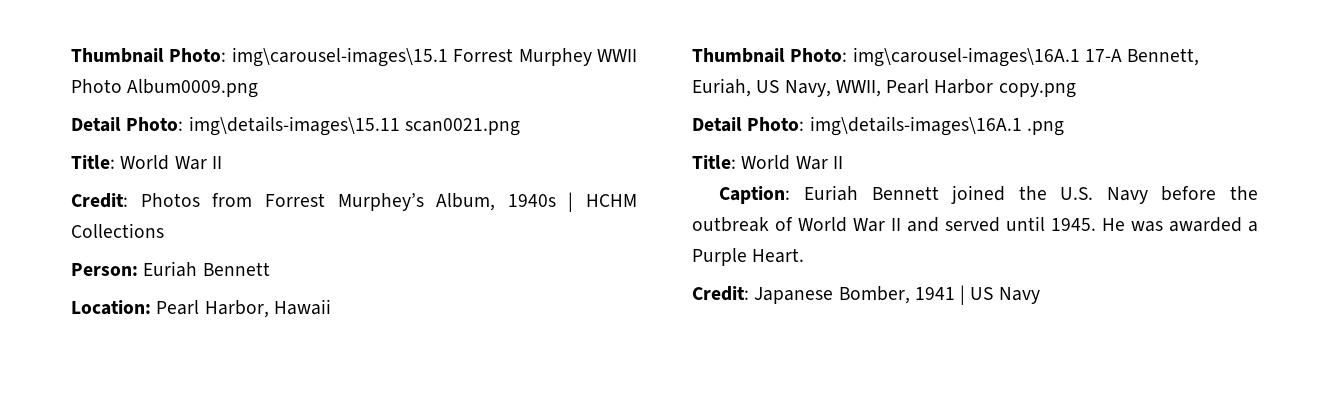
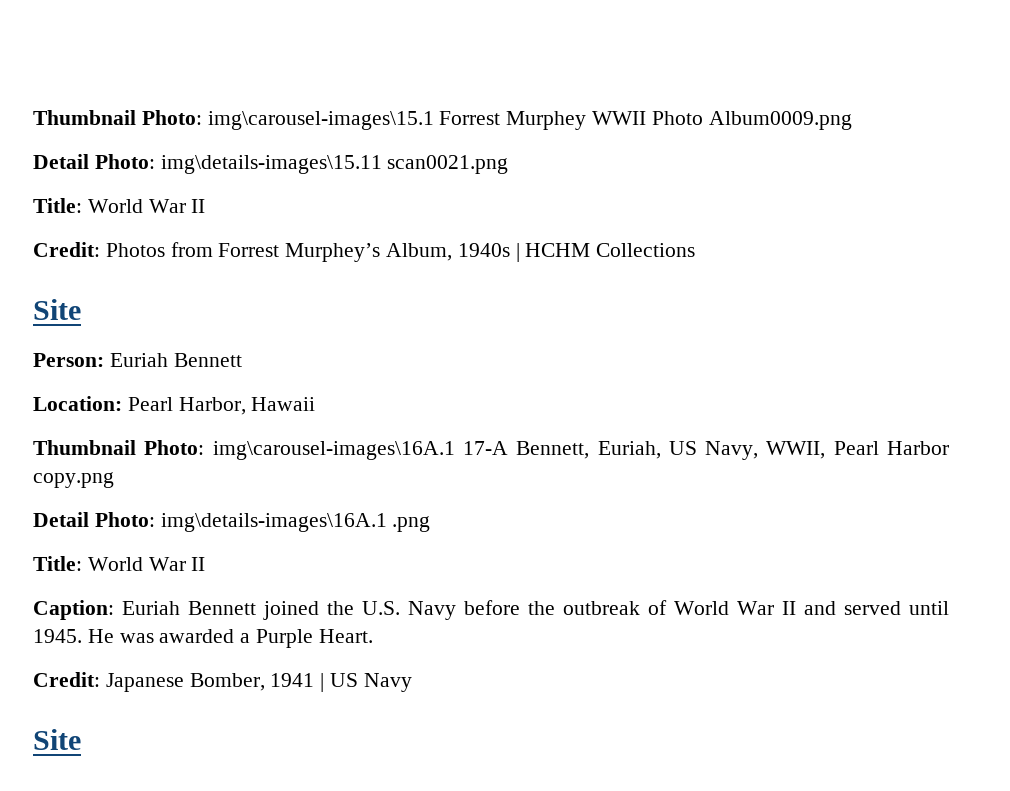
(164, 230) none -> [33,299,81,320] // Site
(1040, 295) none -> [33,729,81,750] // Site

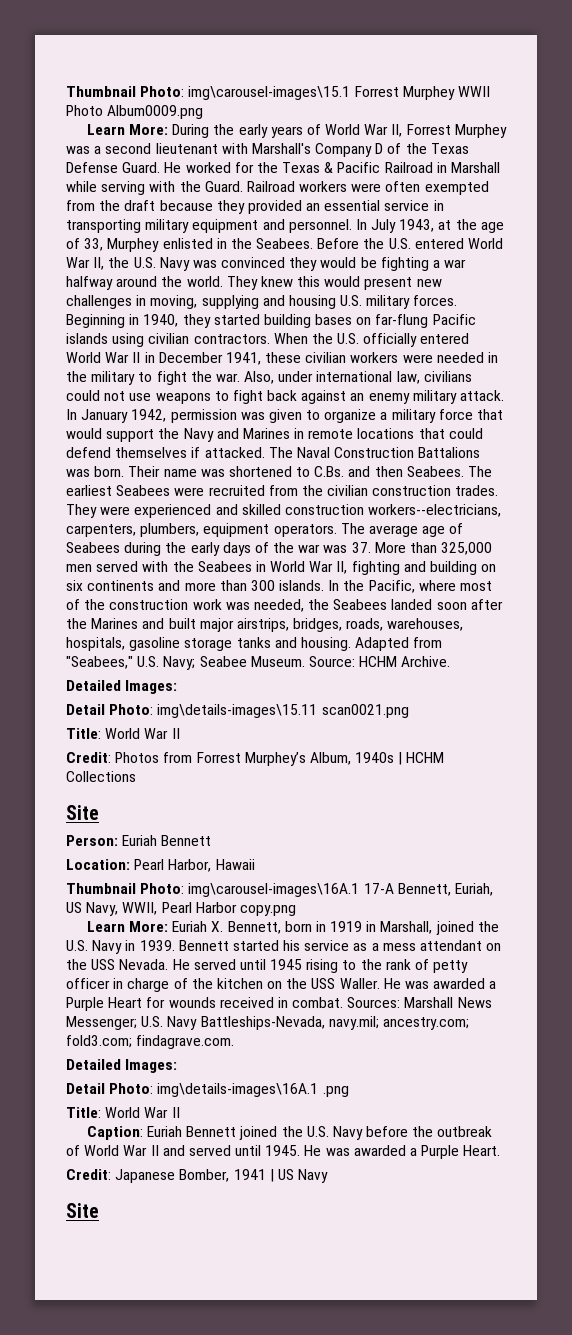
(852, 120) none -> [86,124,507,138] [66,143,469,157] [66,162,501,173] [66,181,489,195] [66,200,444,214] [66,219,504,233] [66,238,504,252] [66,257,467,271] [66,276,442,290] [66,295,458,309] [66,314,476,328] [66,333,470,347] [66,352,499,365] [66,371,472,385] [66,390,505,404] [66,409,504,423] [66,428,483,442] [66,447,481,458] [66,466,493,477] [66,485,499,496] [66,504,502,518] [66,523,464,537] [66,542,493,556] [66,561,497,575] [66,580,493,593] [66,599,503,612] [66,618,464,632] [66,637,443,651] [66,656,451,670] [66,680,178,694] // Learn More: During the early years of World War II, Forrest Murphey was a second lieutenant with Marshall's Company D of the Texas Defense Guard. He worked for the Texas & Pacific Railroad in Marshall while serving with the Guard. Railroad workers were often exempted from the draft because they provided an essential service in transporting military equipment and personnel. In July 1943, at the age of 33, Murphey enlisted in the Seabees. Before the U.S. entered World War II, the U.S. Navy was convinced they would be fighting a war halfway around the world. They knew this would present new challenges in moving, supplying and housing U.S. military forces. Beginning in 1940, they started building bases on far-flung Pacific islands using civilian contractors. When the U.S. officially entered World War II in December 1941, these civilian workers were needed in the military to fight the war. Also, under international law, civilians could not use weapons to fight back against an enemy military attack. In January 1942, permission was given to organize a military force that would support the Navy and Marines in remote locations that could defend themselves if attacked. The Naval Construction Battalions was born. Their name was shortened to C.Bs. and then Seabees. The earliest Seabees were recruited from the civilian construction trades. They were experienced and skilled construction workers--electricians, carpenters, plumbers, equipment operators. The average age of Seabees during the early days of the war was 37. More than 325,000 men served with the Seabees in World War II, fighting and building on six continents and more than 300 islands. In the Pacific, where most of the construction work was needed, the Seabees landed soon after the Marines and built major airstrips, bridges, roads, warehouses, hospitals, gasoline storage tanks and housing. Adapted from "Seabees," U.S. Navy; Seabee Museum. Source: HCHM Archive. // Detailed Images:
(114, 480) none -> [86,921,499,935] [66,940,502,954] [66,959,469,973] [66,978,497,992] [66,997,492,1011] [66,1016,469,1030] [66,1035,235,1049] [66,1059,178,1073] // Learn More: Euriah X. Bennett, born in 1919 in Marshall, joined the U.S. Navy in 1939. Bennett started his service as a mess attendant on the USS Nevada. He served until 1945 rising to the rank of petty officer in charge of the kitchen on the USS Waller. He was awarded a Purple Heart for wounds received in combat. Sources: Marshall News Messenger; U.S. Navy Battleships-Nevada, navy.mil; ancestry.com; fold3.com; findagrave.com. // Detailed Images:

